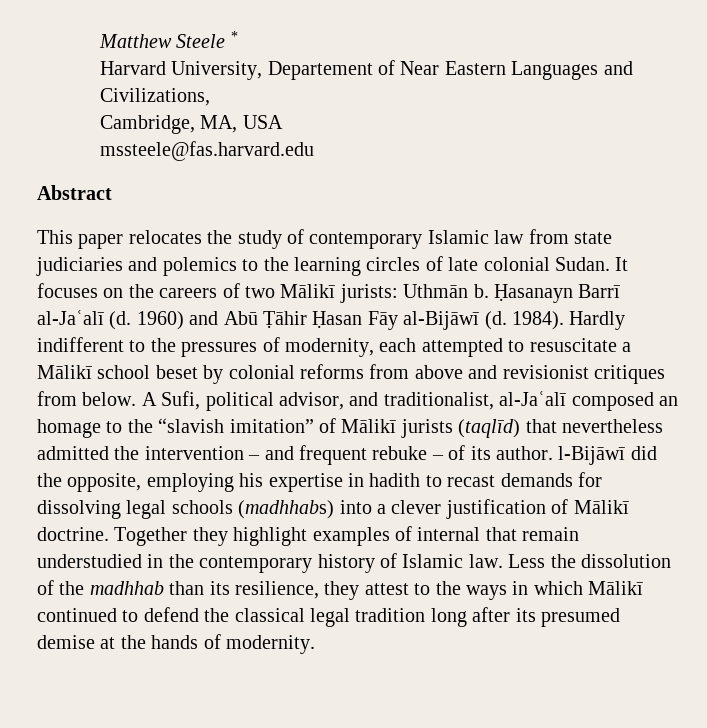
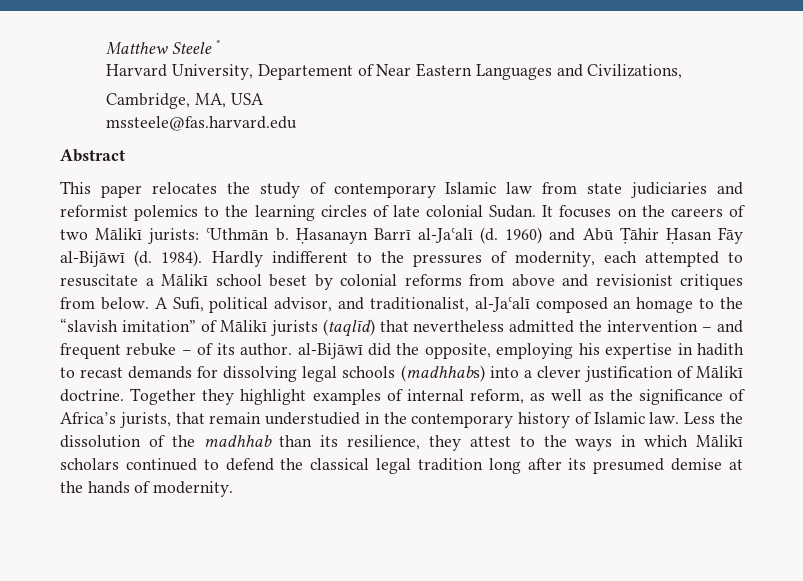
(158, 264) none -> [60,205,128,217] reformist
[403,284,469,298] Uthmān -> [206,228,270,240] ʿUthmān
[558,446,626,465] l-Bijāwī -> [297,343,363,359] al-Bijāwī
(481, 534) none -> [470,389,745,405] [60,412,171,428] reform, as well as the significance of Africa’s jurists,
(644, 588) none -> [60,458,119,470] scholars

